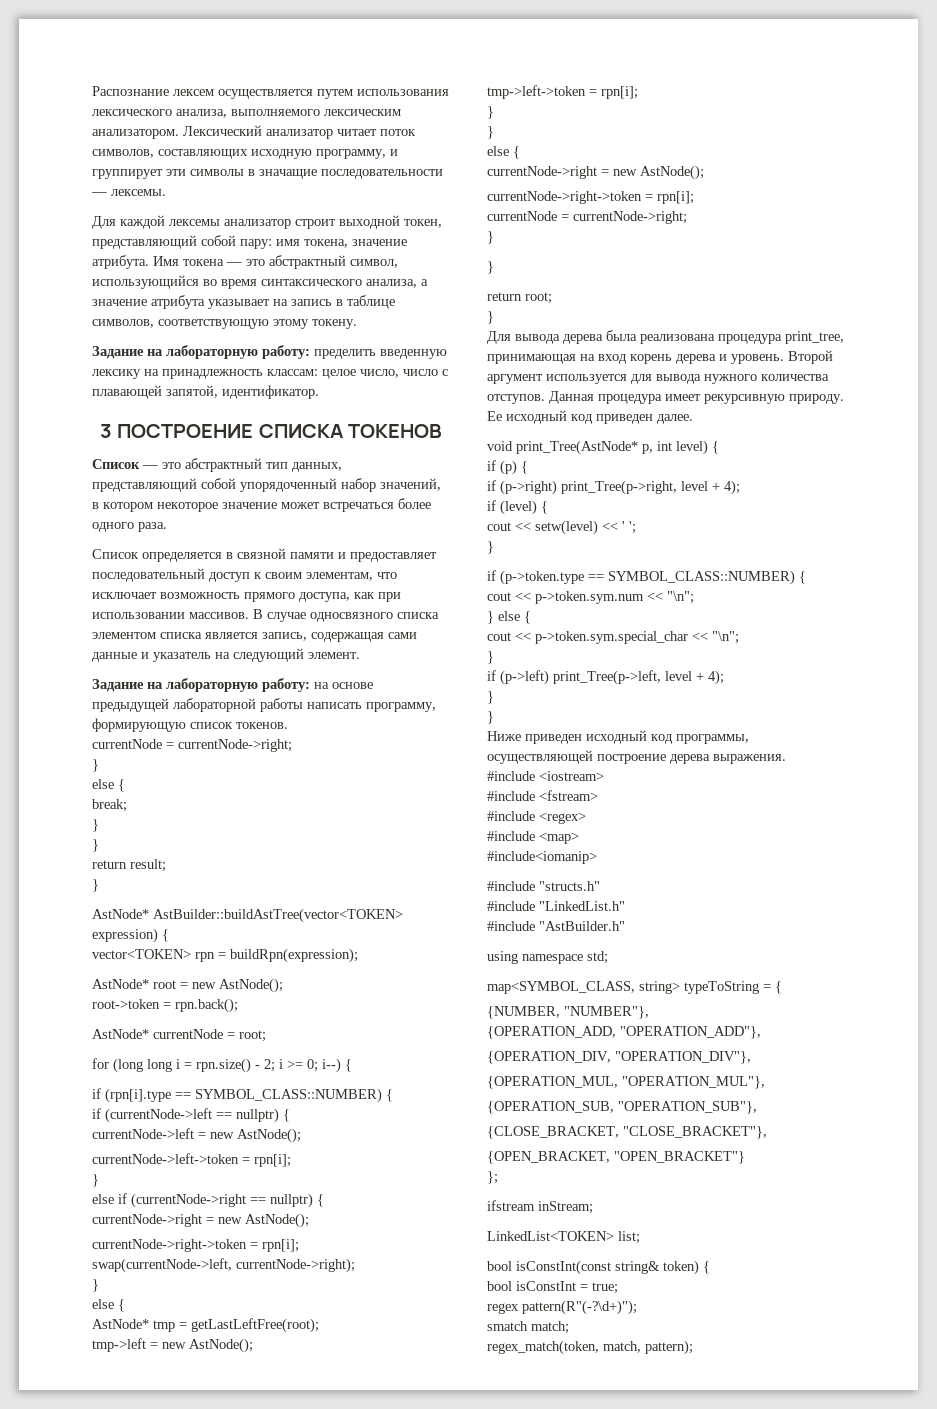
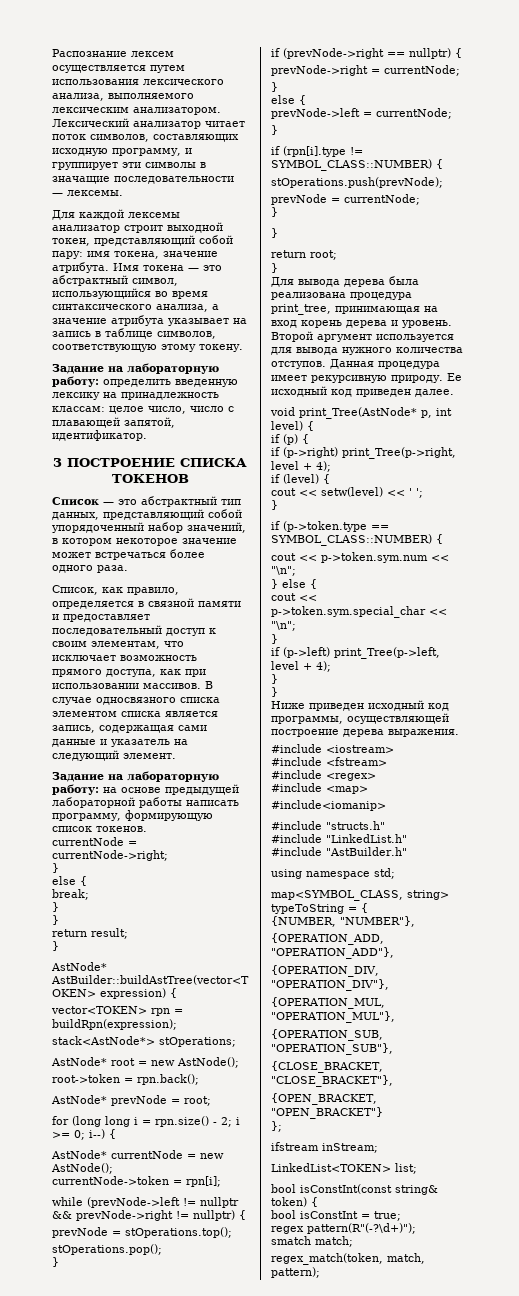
[314,349,376,359] пределить -> [103,379,171,387] определить
[92,549,139,559] Список -> [52,585,179,595] Список, как правило,
(358, 955) none -> [52,1036,236,1047] // stack<AstNode*> stOperations;
[153,1029,223,1039] currentNode -> [111,1095,167,1106] prevNode
[92,1088,393,1103] [92,1108,290,1123] [92,1128,301,1143] [92,1153,291,1167] [92,1174,99,1187] [92,1193,324,1208] [92,1213,309,1228] [92,1239,299,1252] [92,1258,355,1273] [92,1279,99,1292] [92,1299,125,1312] [92,1318,319,1333] [92,1338,253,1353] [487,85,638,99] [487,106,494,119] [487,126,494,139] [487,146,520,159] [487,165,704,180] [487,191,694,204] [487,211,687,224] if (rpn[i].type == SYMBOL_CLASS::NUMBER) { // if (currentNode->left == nullptr) { // currentNode->left = new AstNode(); // currentNode->left->token = rpn[i]; // } // else if (currentNode->right == nullptr) { // currentNode->right = new AstNode(); // currentNode->right->token = rpn[i]; // swap(currentNode->left, currentNode->right); // } // else { // AstNode* tmp = getLastLeftFree(root); // tmp->left = new AstNode(); // tmp->left->token = rpn[i]; // } // } // else { // currentNode->right = new AstNode(); // currentNode->right->token = rpn[i]; // currentNode = currentNode->right; -> [51,1150,224,1159] [51,1163,113,1174] [52,1176,221,1187] [52,1197,239,1208] [52,1210,246,1221] [52,1227,232,1238] [52,1244,162,1255] [52,1257,59,1267] [271,48,462,59] [271,65,460,76] [271,82,278,92] [271,95,306,105] [271,108,452,119] [271,125,278,135] [271,146,363,157] [271,159,443,171] [271,177,443,188] [271,194,420,205] AstNode* currentNode = new AstNode(); // currentNode->token = rpn[i]; // while (prevNode->left != nullptr && prevNode->right != nullptr) { // prevNode = stOperations.top(); // stOperations.pop(); // } // if (prevNode->right == nullptr) { // prevNode->right = currentNode; // } // else { // prevNode->left = currentNode; // } // if (rpn[i].type != SYMBOL_CLASS::NUMBER) { // stOperations.push(prevNode); // prevNode = currentNode;

